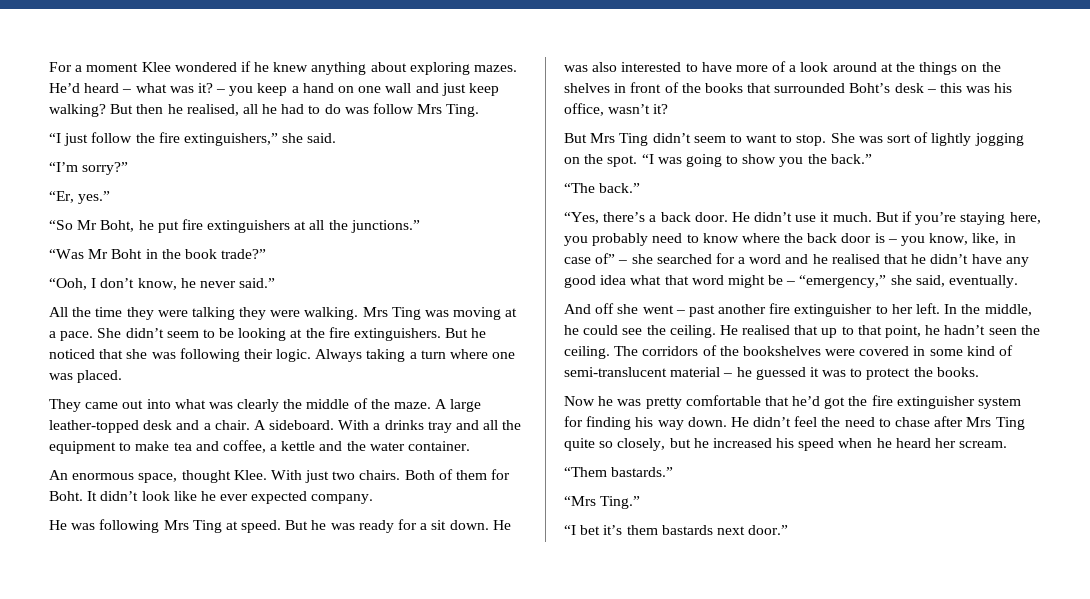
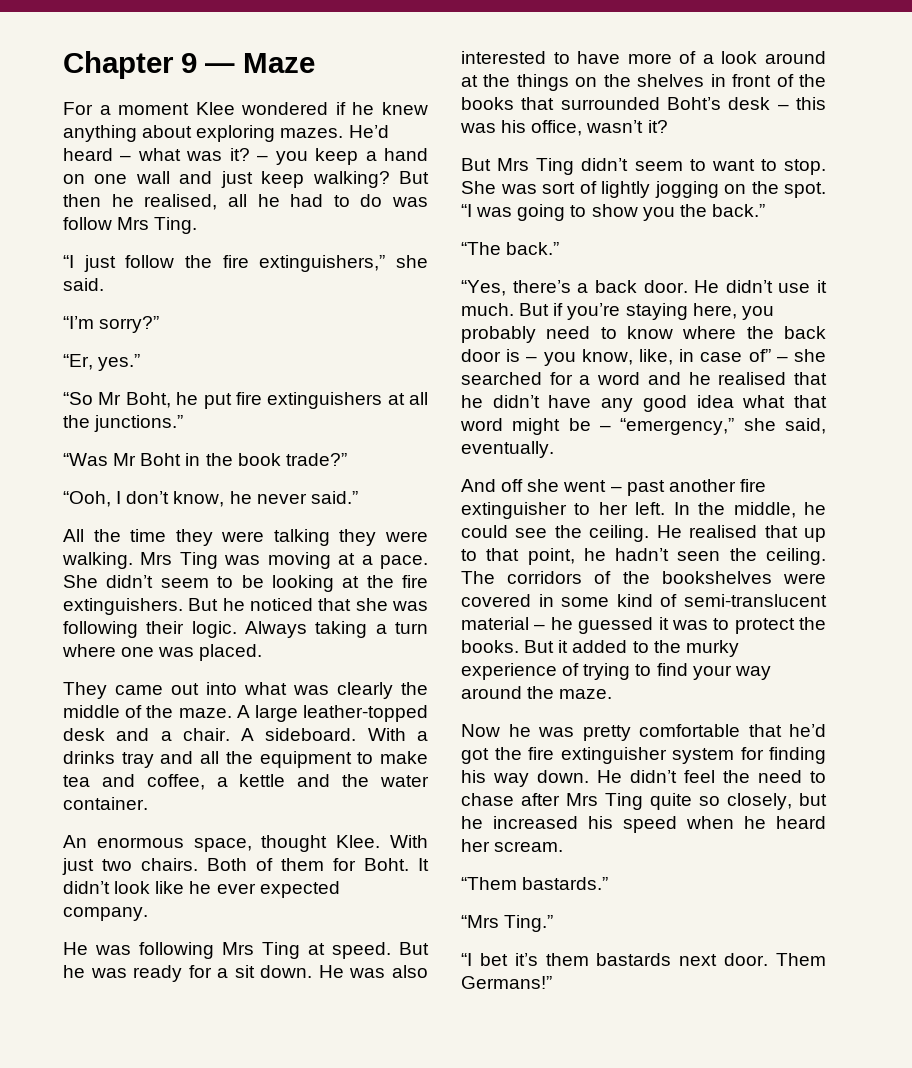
(49, 67) none -> [63,51,315,79] Chapter 9 — Maze //
(979, 372) none -> [524,640,739,657] [461,663,771,680] [461,686,613,699] But it added to the murky experience of trying to find your way around the maze.
[748,525,789,535] door.” -> [724,953,826,966] [461,976,552,989] door. Them Germans!”

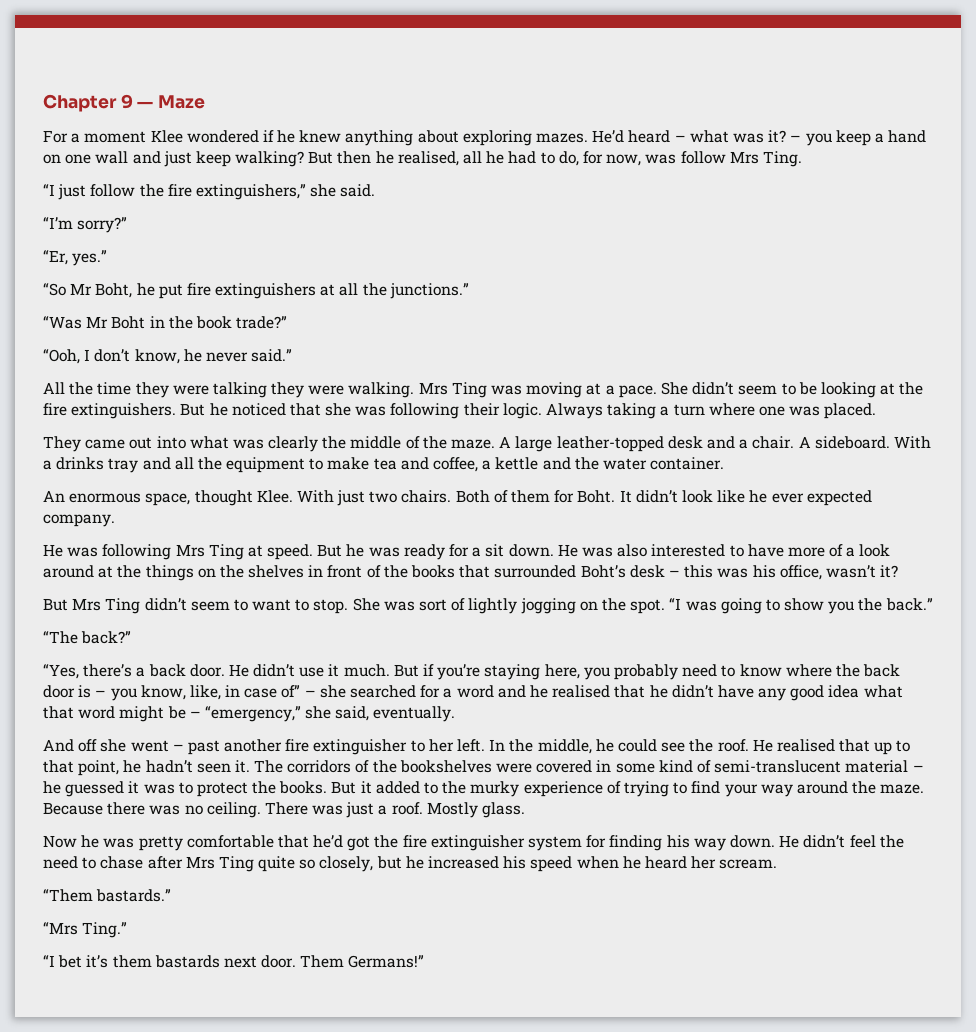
[360,194,383,207] do -> [558,151,642,166] do, for now,
[506,242,560,255] back.” -> [81,631,132,644] back?”
[589,525,650,542] ceiling. -> [717,739,749,752] roof.
[729,548,826,565] the ceiling. -> [234,760,250,773] it.
(613, 694) none -> [43,802,526,818] Because there was no ceiling. There was just a roof. Mostly glass.

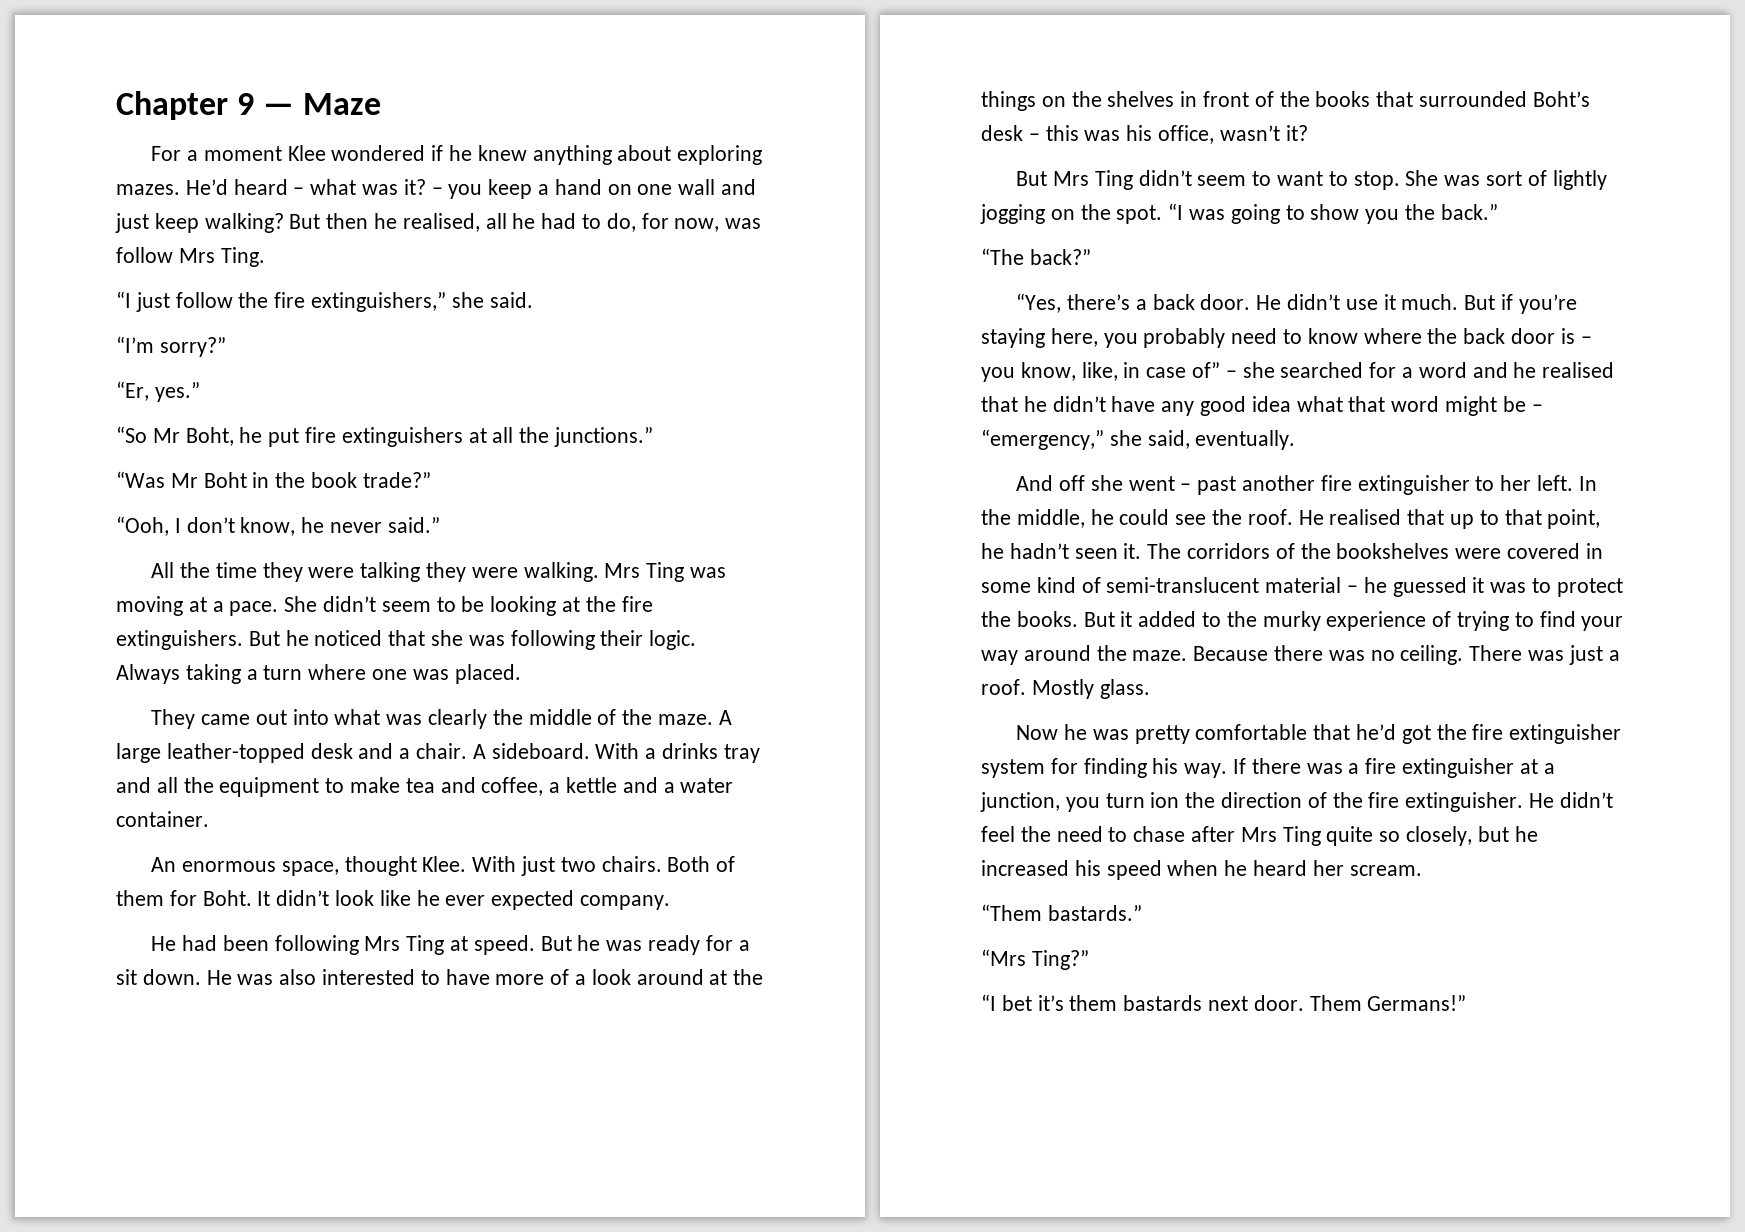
[574,457,599,470] the -> [663,782,675,793] a
[67,547,99,557] was -> [182,935,269,951] had been
[693,835,775,851] way down. -> [1184,758,1555,778] [980,792,1524,812] way. If there was a fire extinguisher at a junction, you turn ion the direction of the fire extinguisher.
[82,922,128,938] Ting.” -> [1031,950,1089,970] Ting?”

